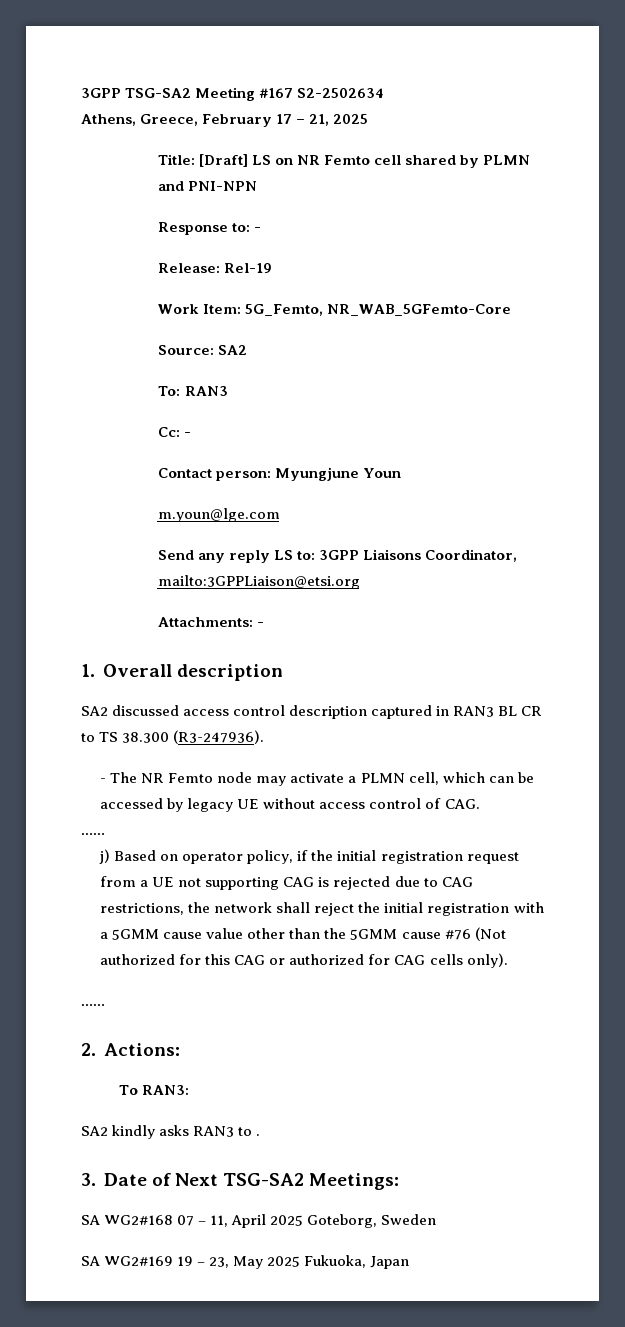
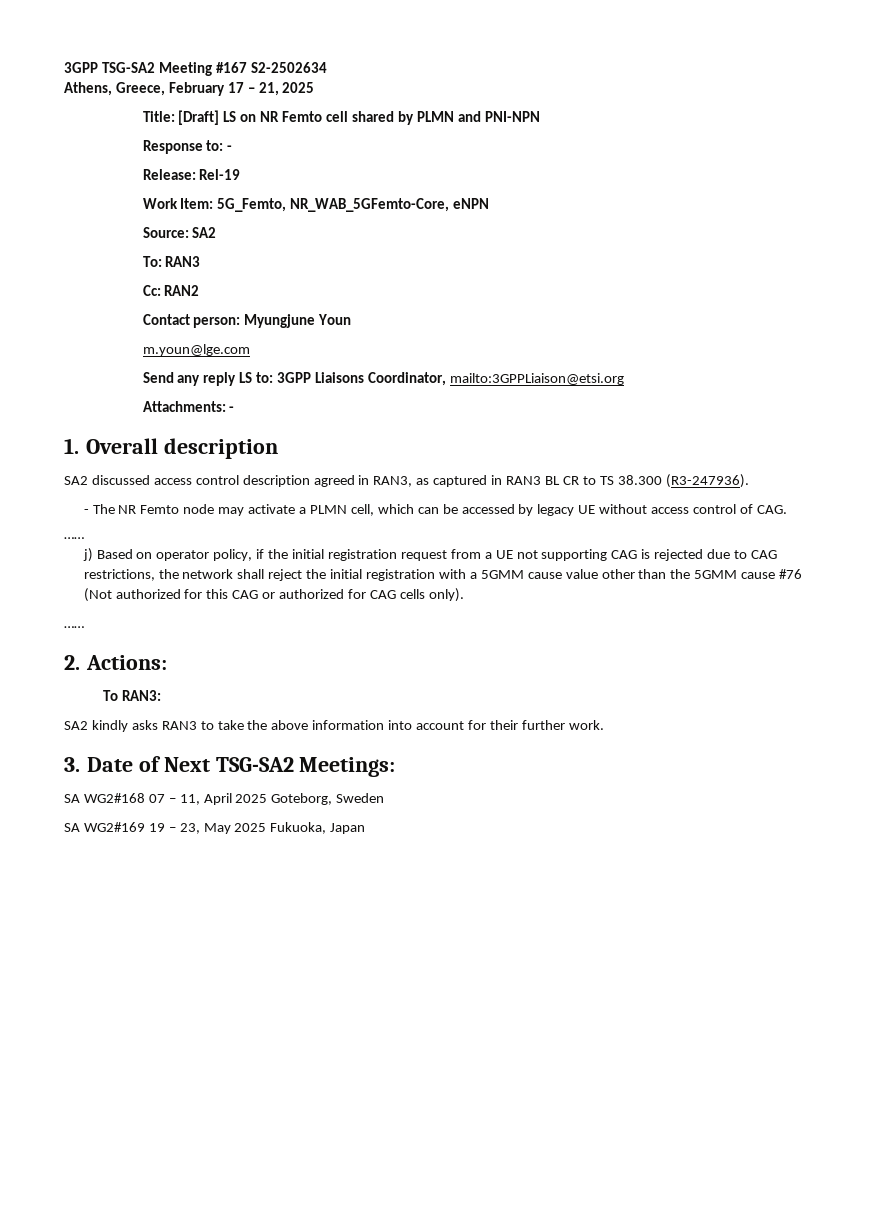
[326,304,511,316] NR_WAB_5GFemto-Core -> [290,198,490,212] NR_WAB_5GFemto-Core, eNPN
[183,432,191,437] - -> [164,285,200,296] RAN2
(368, 712) none -> [313,475,430,487] agreed in RAN3, as
[256,1134,261,1136] . -> [217,720,604,730] take the above information into account for their further work.

